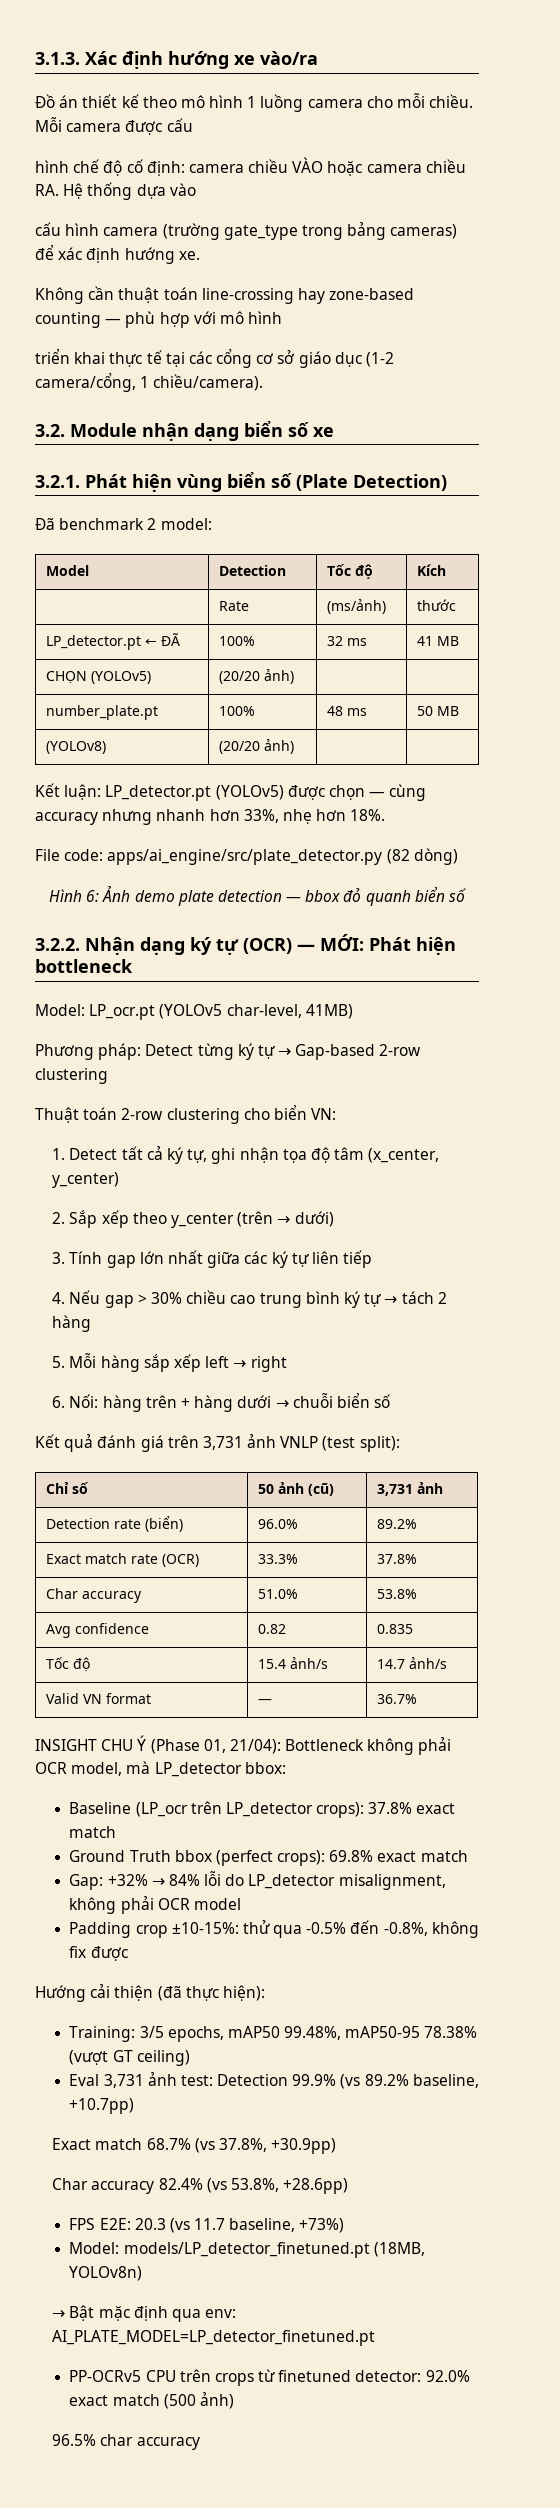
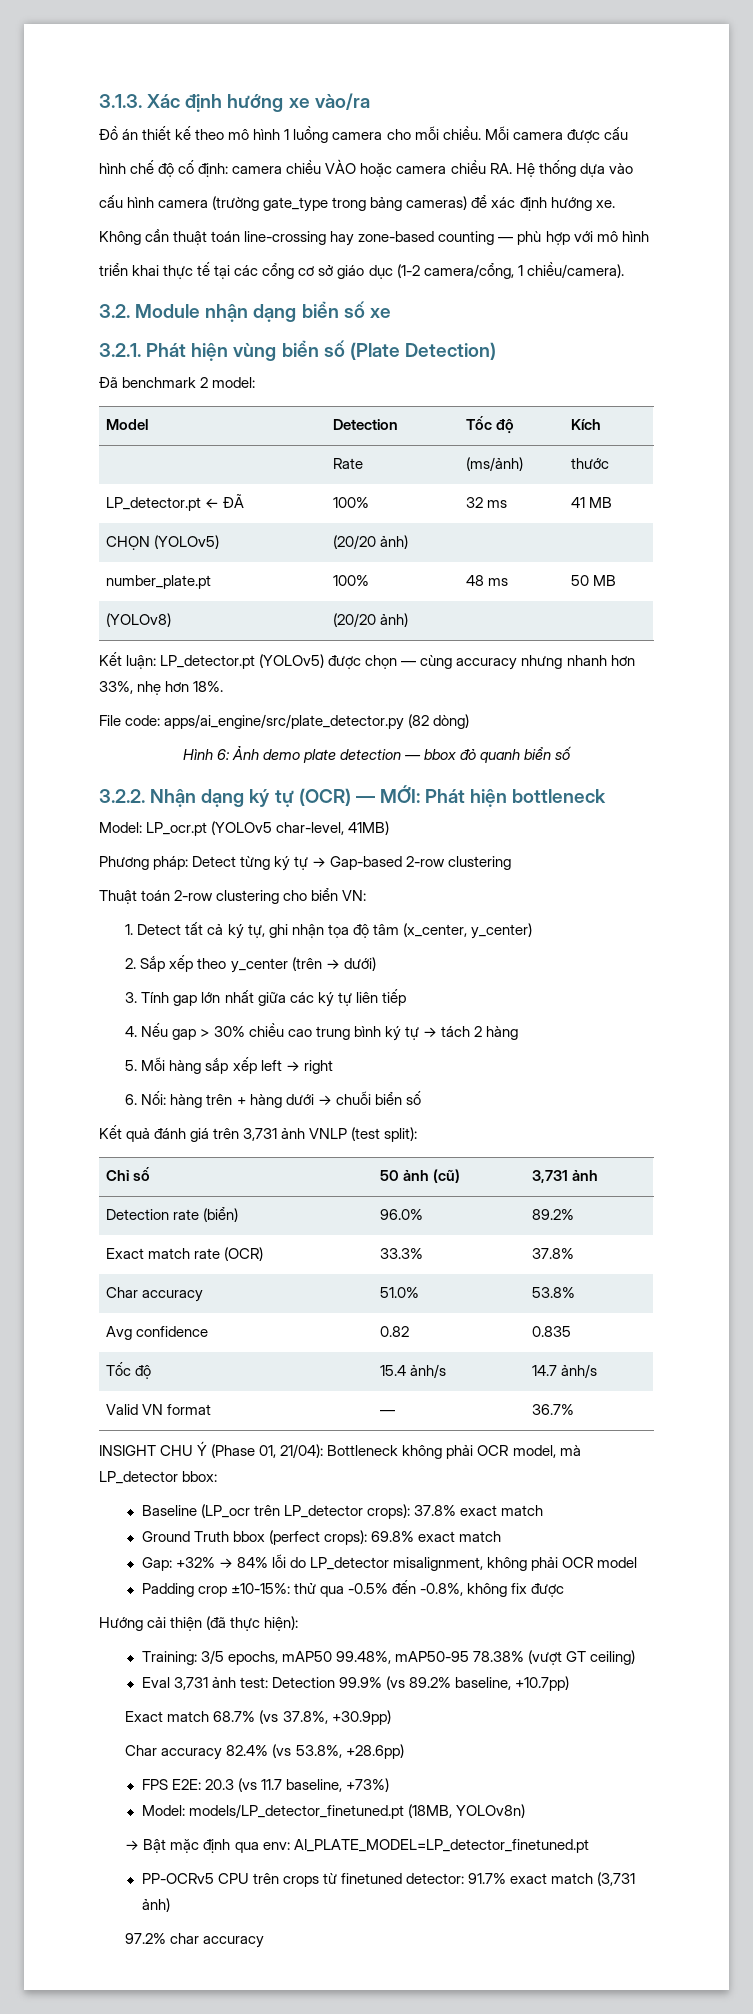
[425,2370,470,2382] [69,2394,196,2409] 92.0% exact match (500 -> [468,1872,636,1886] 91.7% exact match (3,731
[52,2434,97,2446] 96.5% -> [125,1933,167,1944] 97.2%

